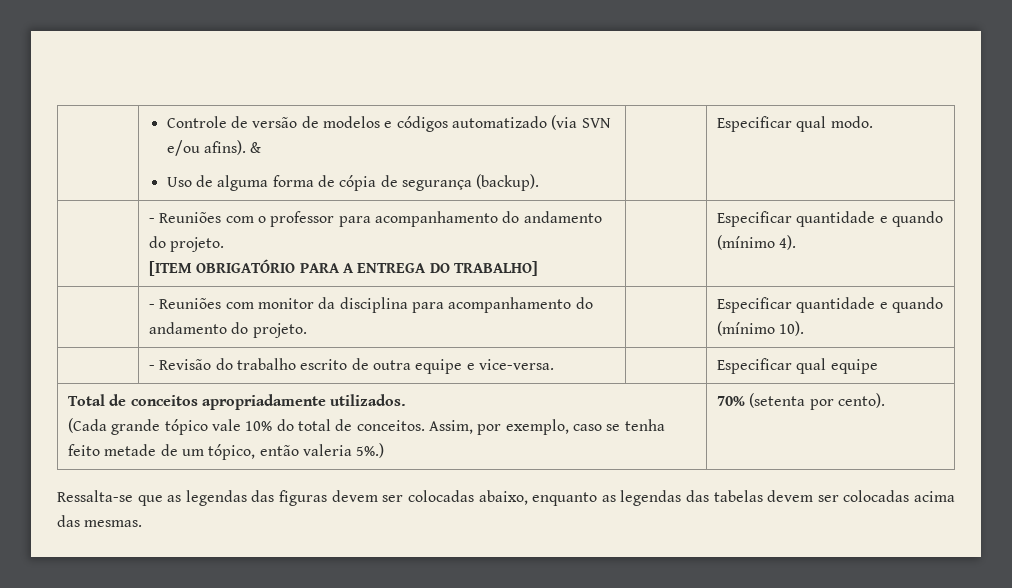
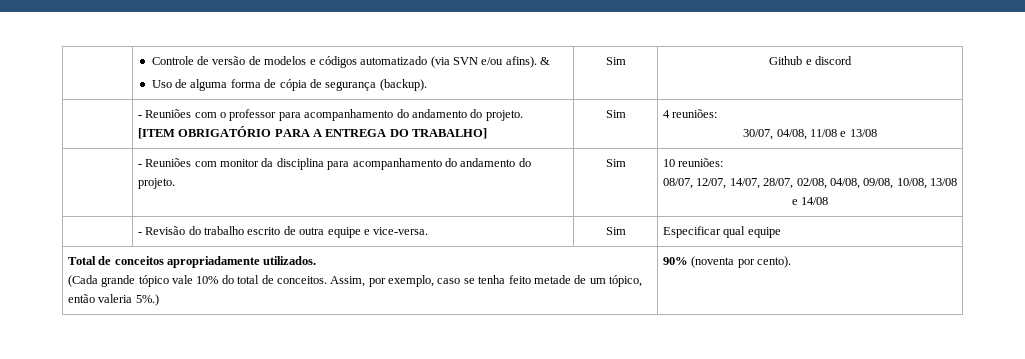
[717,116,873,132] | Especificar qual modo. -> [605,57,626,65] [769,56,852,65] Sim | Github e discord
[717,211,944,227] [717,235,797,250] | Especificar quantidade e quando (mínimo 4). -> [605,110,626,118] [662,109,718,118] [743,129,877,140] Sim | 4 reuniões: // 30/07, 04/08, 11/08 e 13/08
[717,297,944,313] [717,321,805,336] | Especificar quantidade e quando (mínimo 10). -> [605,159,626,167] [662,158,724,167] [663,178,957,189] [791,197,829,205] Sim | 10 reuniões: // 08/07, 12/07, 14/07, 28/07, 02/08, 04/08, 09/08, 10/08, 13/08 e 14/08
(555, 364) none -> [605,227,626,235] Sim
[717,393,806,408] 70% (setenta -> [662,256,735,268] 90% (noventa
[57,490,955,506] [57,515,143,527] // Ressalta-se que as legendas das figuras devem ser colocadas abaixo, enquanto as legendas das tabelas devem ser colocadas acima das mesmas. -> (792, 262) none

